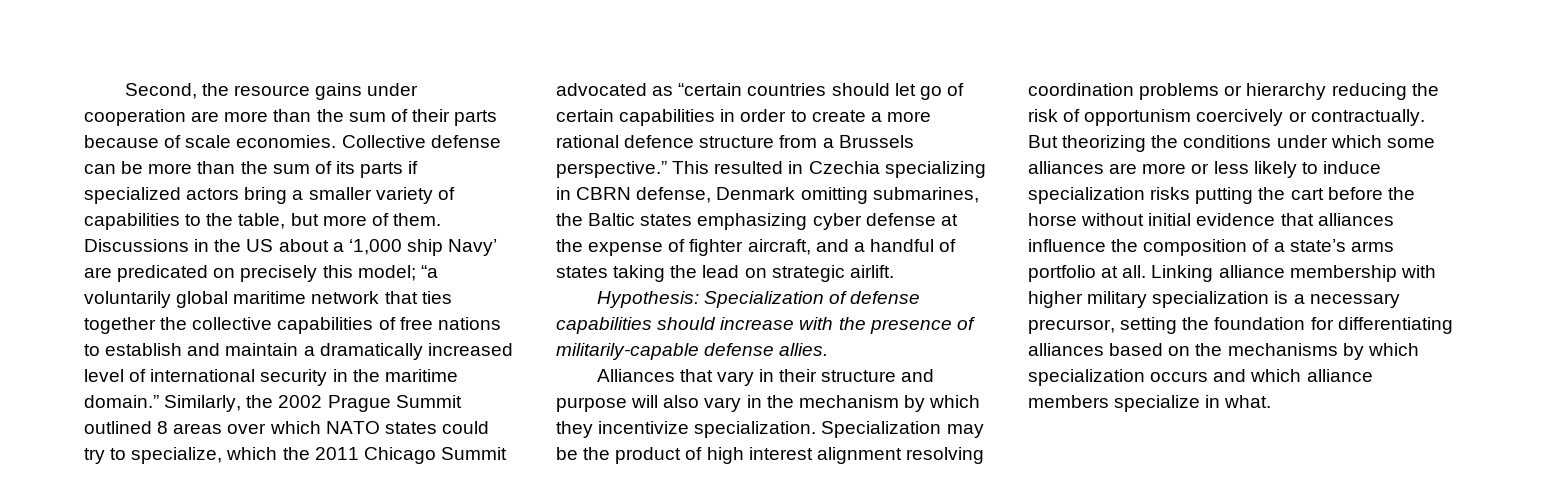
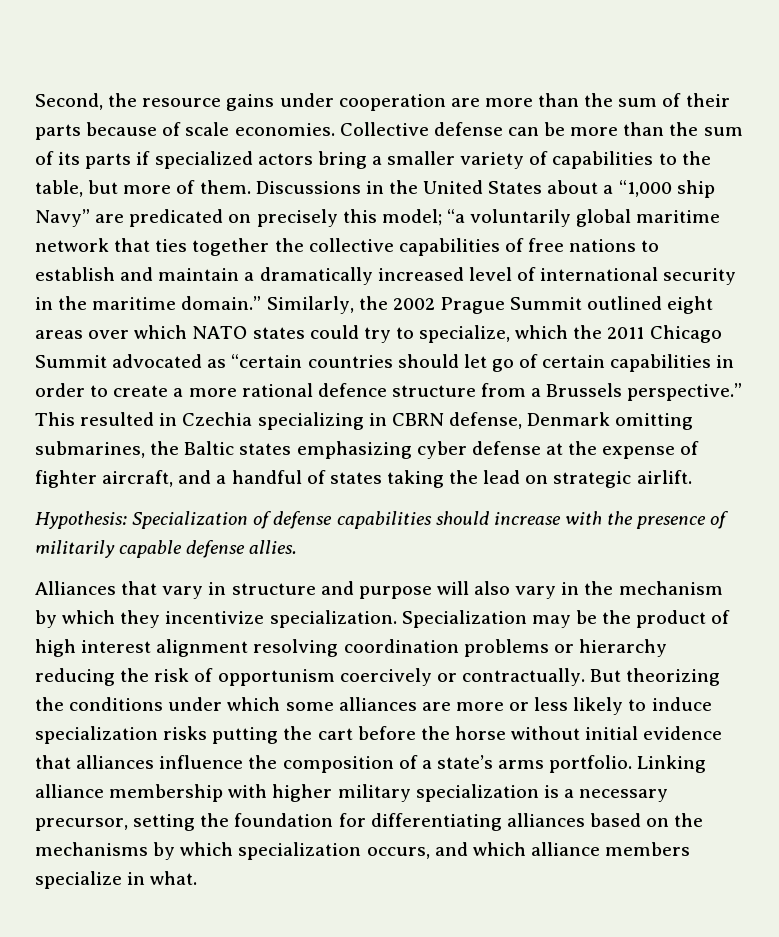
[246,239,498,256] US about a ‘1,000 ship Navy’ -> [423,180,715,198] [35,209,90,227] United States about a “1,000 ship Navy”
[157,421,169,434] 8 -> [667,296,714,314] eight
[556,343,699,360] militarily-capable -> [35,540,183,558] militarily capable
[779,369,818,382] their -> (227, 588) none
[1028,265,1147,282] portfolio at all. -> [549,755,633,773] portfolio.
[1150,371,1209,382] occurs -> [366,847,430,859] occurs,

